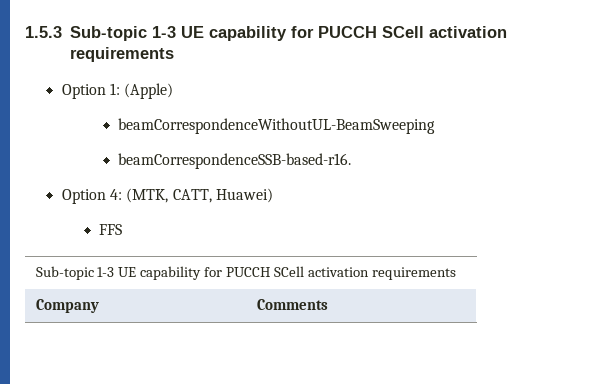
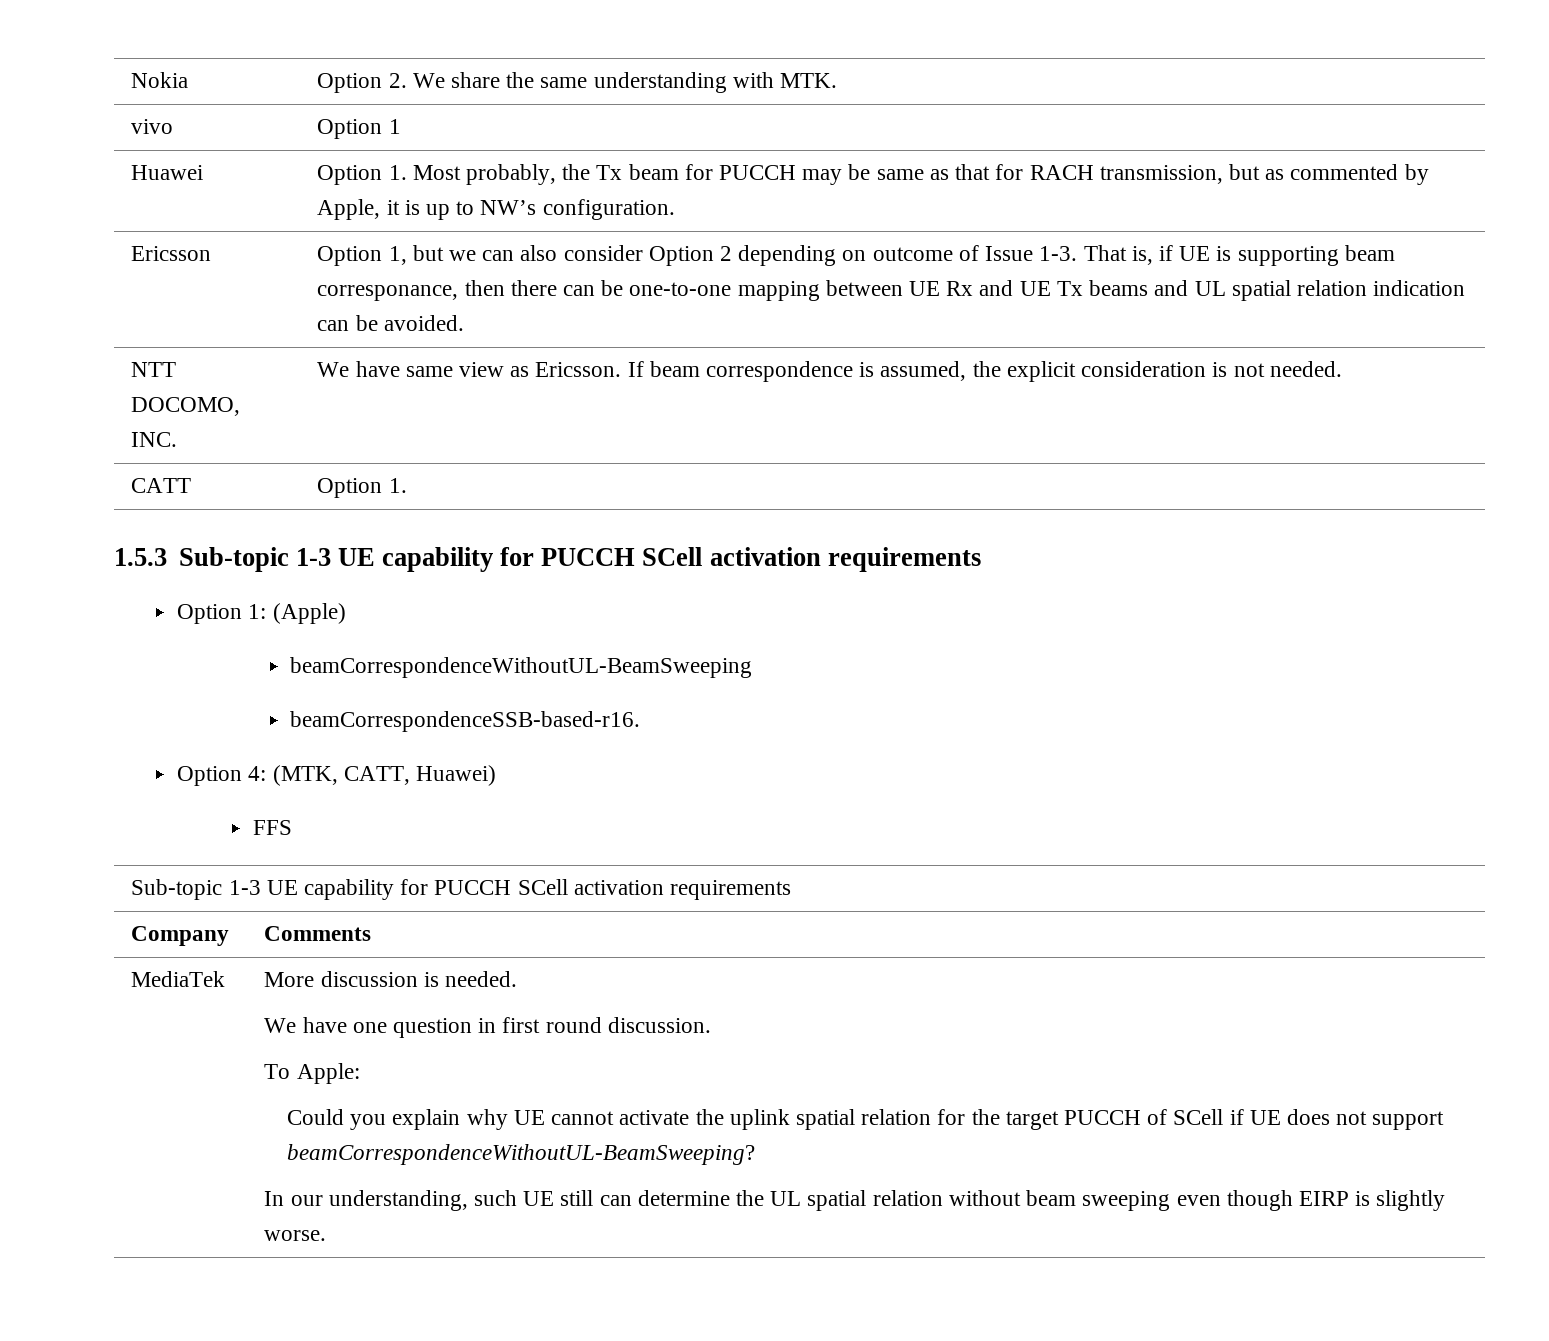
(25, 32) none -> [131,72,189,88] [317,72,838,93] [131,119,174,134] [317,119,401,139] [131,165,204,180] [317,164,1429,185] [317,199,675,220] [131,246,212,261] [317,245,1395,266] [317,280,1466,301] [317,315,464,331] [131,362,177,377] [131,397,241,416] [131,432,178,447] [317,361,1342,382] [131,478,192,493] [317,478,407,498] Nokia | Option 2. We share the same understanding with MTK. // vivo | Option 1 // Huawei | Option 1. Most probably, the Tx beam for PUCCH may be same as that for RACH transmission, but as commented by Apple, it is up to NW’s configuration. // Ericsson | Option 1, but we can also consider Option 2 depending on outcome of Issue 1-3. That is, if UE is supporting beam corresponance, then there can be one-to-one mapping between UE Rx and UE Tx beams and UL spatial relation indication can be avoided. // NTT DOCOMO, INC. | We have same view as Ericsson. If beam correspondence is assumed, the explicit consideration is not needed. // CATT | Option 1. //
(328, 304) none -> [131,971,226,987] [264,971,518,987] [264,1017,711,1038] [264,1063,360,1084] [287,1109,1445,1130] [287,1144,756,1165] [264,1190,1446,1211] [264,1230,327,1241] // MediaTek | More discussion is needed. // We have one question in first round discussion. // To Apple: // Could you explain why UE cannot activate the uplink spatial relation for the target PUCCH of SCell if UE does not support beamCorrespondenceWithoutUL-BeamSweeping? // In our understanding, such UE still can determine the UL spatial relation without beam sweeping even though EIRP is slightly worse.

